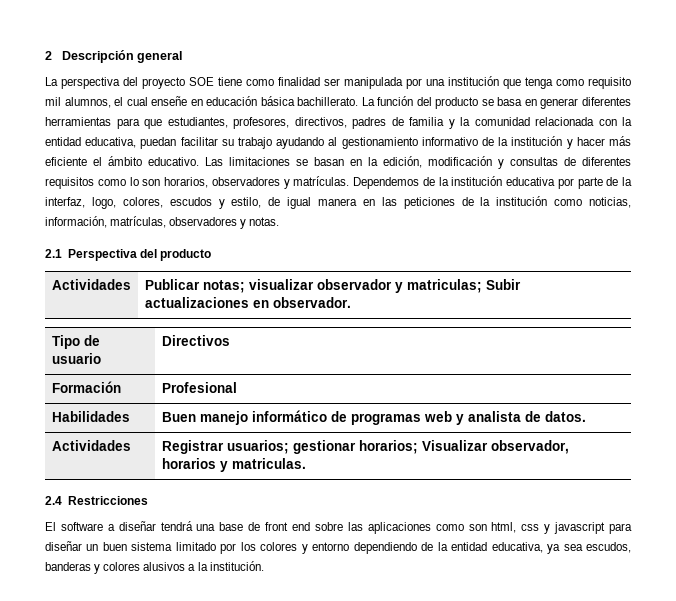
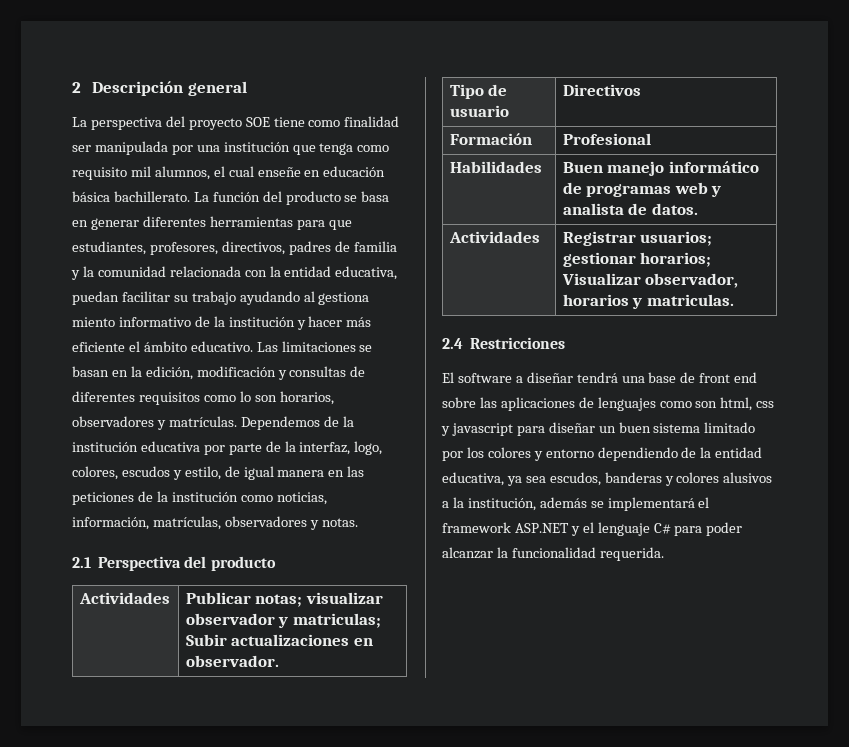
[341,137,418,149] gestionamiento -> [318,292,370,305] [72,317,115,327] gestiona miento
(431, 528) none -> [578,397,656,411] de lenguajes
[209,561,264,571] institución. -> [467,497,710,511] [442,522,743,536] [442,547,664,561] institución, además se implementará el framework ASP.NET y el lenguaje C# para poder alcanzar la funcionalidad requerida.

